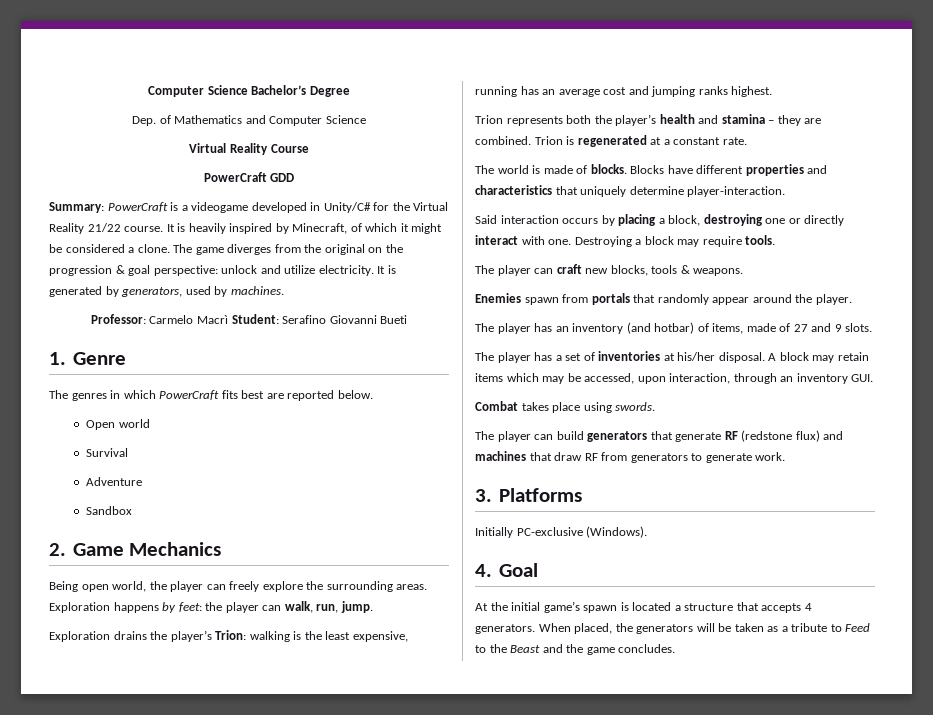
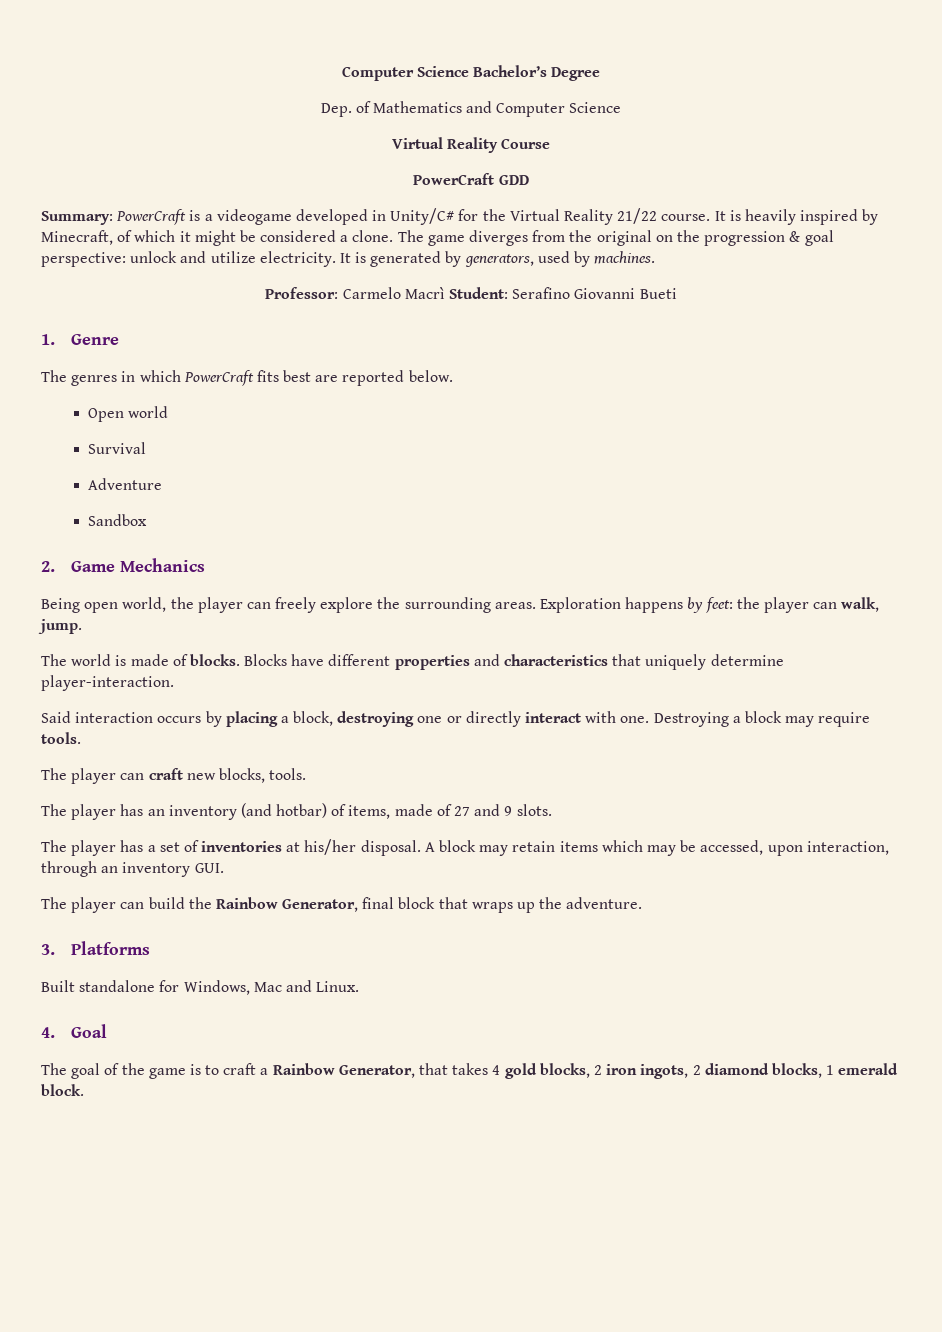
[316,604,339,613] run, -> (880, 604) none
[49,630,408,642] [475,86,773,97] [475,114,822,126] [475,135,747,147] // Exploration drains the player’s Trion: walking is the least expensive, running has an average cost and jumping ranks highest. // Trion represents both the player’s health and stamina – they are combined. Trion is regenerated at a constant rate. -> (82, 626) none
[651,265,744,276] [475,293,852,305] tools & weapons. // Enemies spawn from portals that randomly appear around the player. -> [269,768,307,780] tools.
[475,401,656,413] // Combat takes place using swords. -> (224, 868) none
[587,430,844,442] [475,451,786,463] [475,488,582,502] [475,526,648,538] [475,563,538,577] [475,601,812,613] [475,623,871,634] [475,644,676,655] generators that generate RF (redstone flux) and machines that draw RF from generators to generate work. // 3. Platforms // Initially PC-exclusive (Windows). // 4. Goal // At the initial game’s spawn is located a structure that accepts 4 generators. When placed, the generators will be taken as a tribute to Feed to the Beast and the game concludes. -> [188,897,643,913] [41,941,151,955] [41,980,360,995] [41,1024,108,1038] [41,1063,899,1079] [41,1084,84,1096] the Rainbow Generator, final block that wraps up the adventure. // 3. Platforms // Built standalone for Windows, Mac and Linux. // 4. Goal // The goal of the game is to craft a Rainbow Generator, that takes 4 gold blocks, 2 iron ingots, 2 diamond blocks, 1 emerald block.

